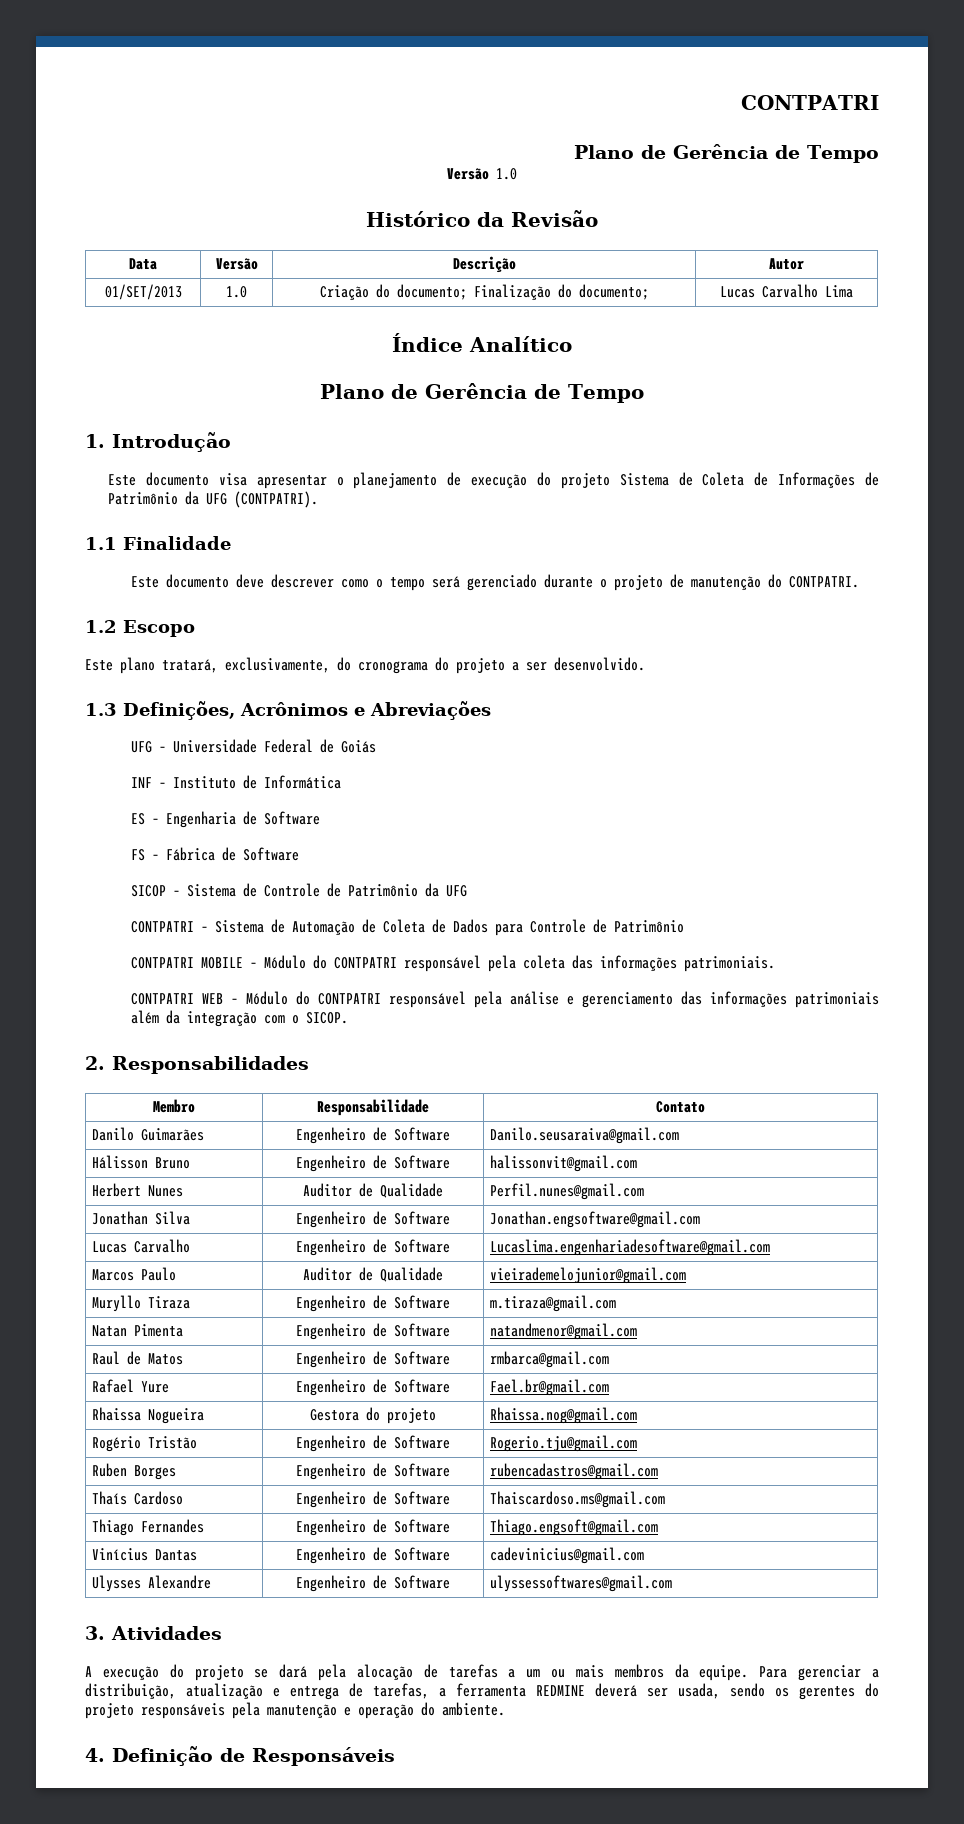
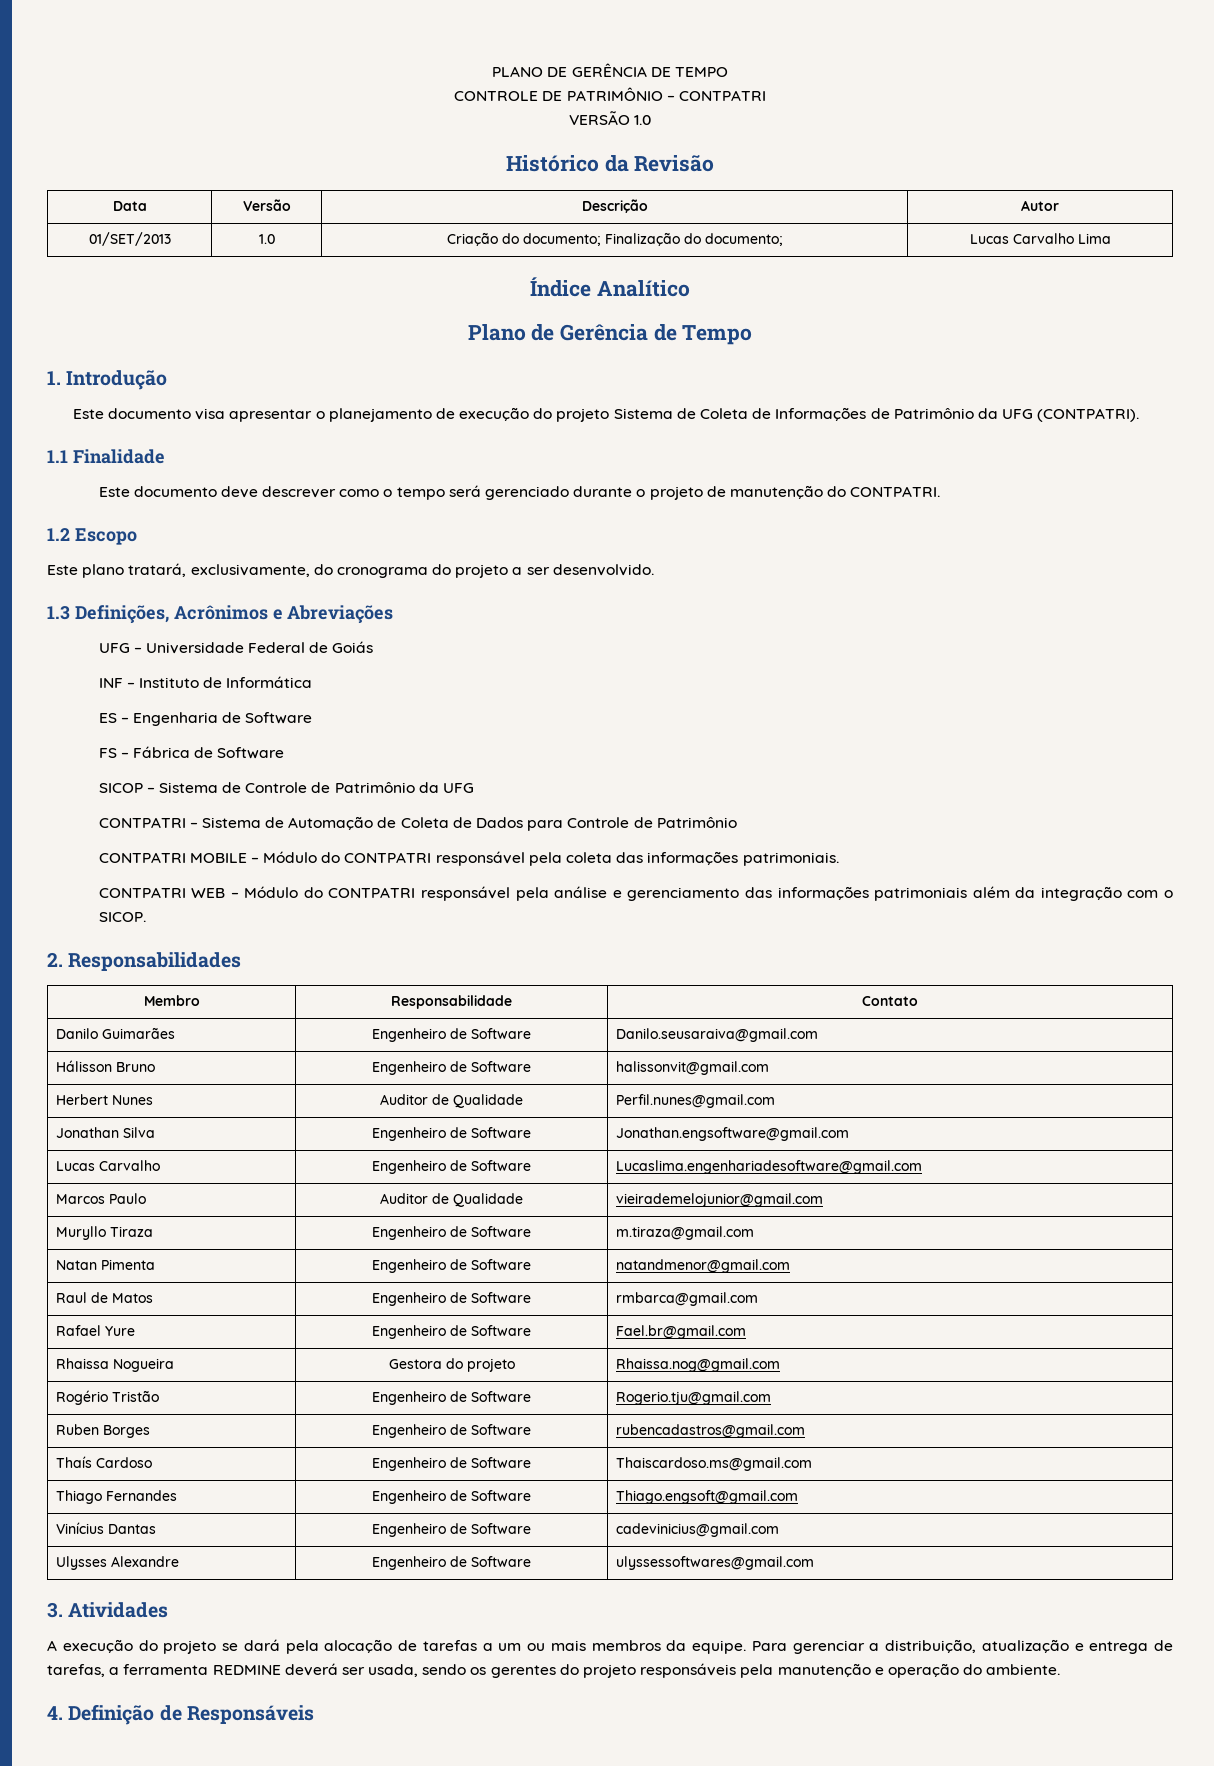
[741,95,880,110] [574,144,880,163] [447,168,489,180] CONTPATRI // Plano de Gerência de Tempo // Versão -> [492,63,728,77] [454,87,766,101] [568,111,630,125] PLANO DE GERÊNCIA DE TEMPO // CONTROLE DE PATRIMÔNIO – CONTPATRI // VERSÃO

